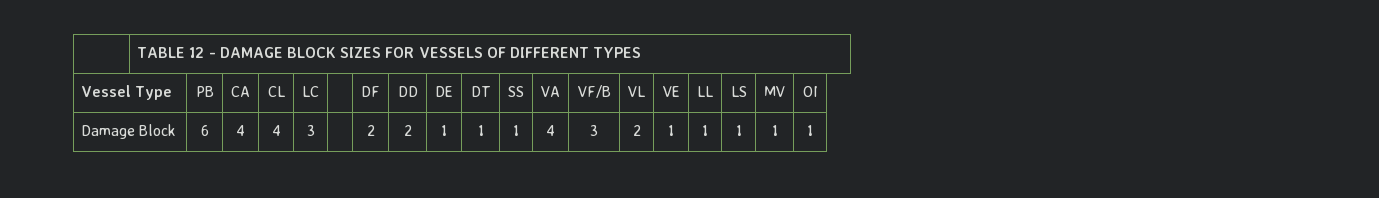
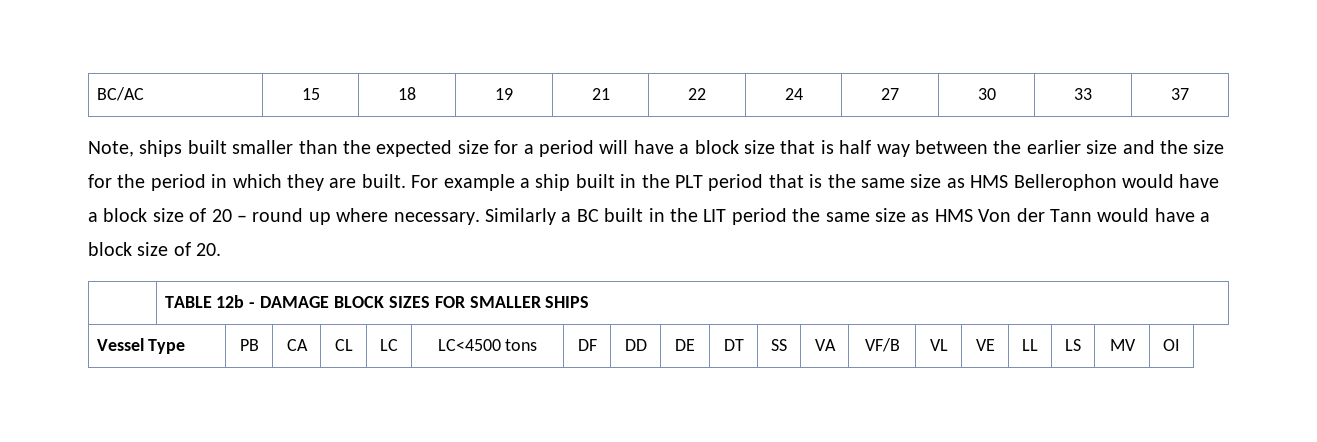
(137, 52) none -> [96,87,144,101] [301,88,320,100] [398,87,416,100] [495,88,513,100] [591,88,610,100] [688,88,706,100] [784,88,803,100] [881,88,899,100] [977,88,996,100] [1074,88,1092,100] [1171,88,1189,100] [88,140,1225,157] [88,174,1220,191] [88,208,1211,225] [88,242,222,256] BC/AC | 15 | 18 | 19 | 21 | 22 | 24 | 27 | 30 | 33 | 37 // Note, ships built smaller than the expected size for a period will have a block size that is half way between the earlier size and the size for the period in which they are built. For example a ship built in the PLT period that is the same size as HMS Bellerophon would have a block size of 20 – round up where necessary. Similarly a BC built in the LIT period the same size as HMS Von der Tann would have a block size of 20. //
[189,47,205,58] 12 -> [216,295,245,308] 12b
[418,47,642,58] VESSELS OF DIFFERENT TYPES -> [469,296,590,308] SMALLER SHIPS
(319, 91) none -> [437,339,538,351] LC<4500 tons
[81,124,177,139] [200,125,209,136] [236,125,245,136] [271,125,281,136] [306,125,315,136] [366,125,375,136] [403,125,412,136] [441,125,447,136] [477,125,484,136] [513,125,519,136] [546,125,555,136] [590,125,598,136] [632,125,641,136] [668,125,674,136] [702,125,708,136] [735,125,742,136] [771,125,778,136] [807,125,813,136] // Damage Block | 6 | 4 | 4 | 3 | | 2 | 2 | 1 | 1 | 1 | 4 | 3 | 2 | 1 | 1 | 1 | 1 | 1 -> (1180, 345) none

